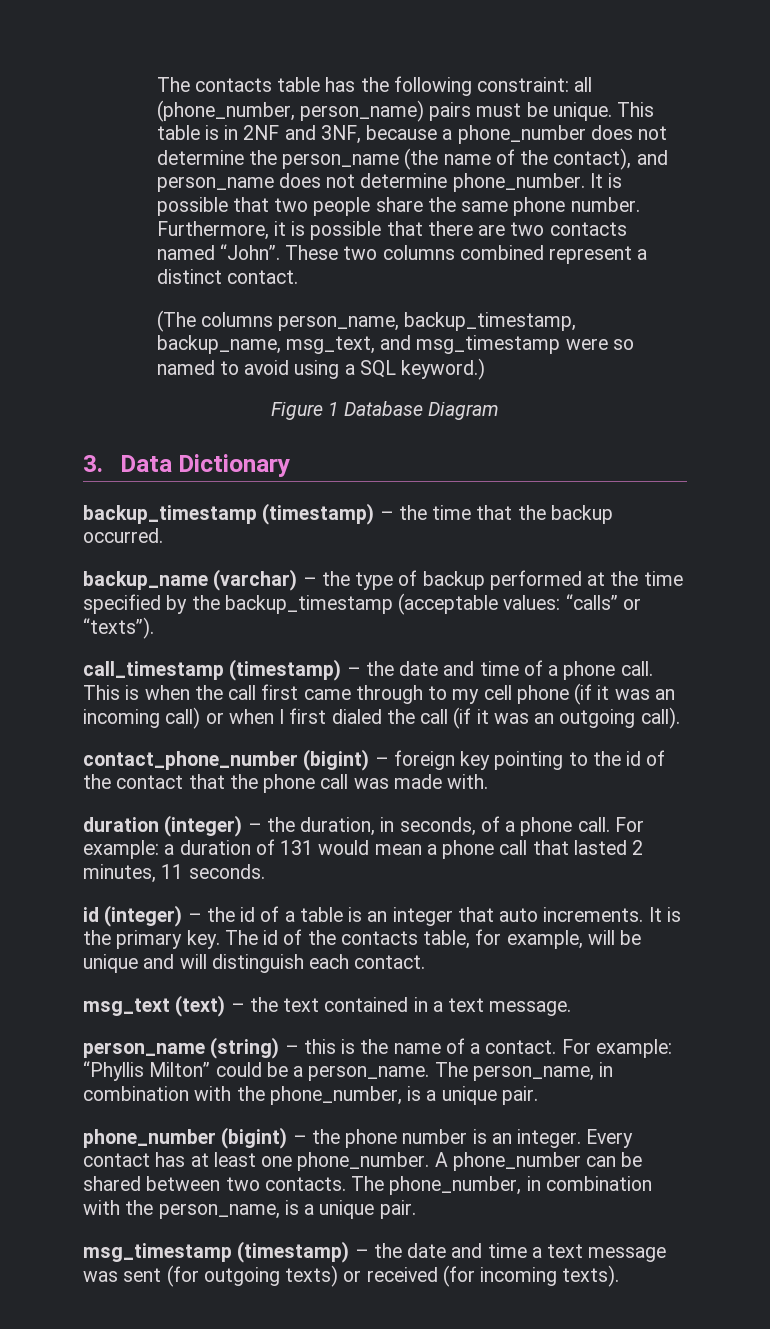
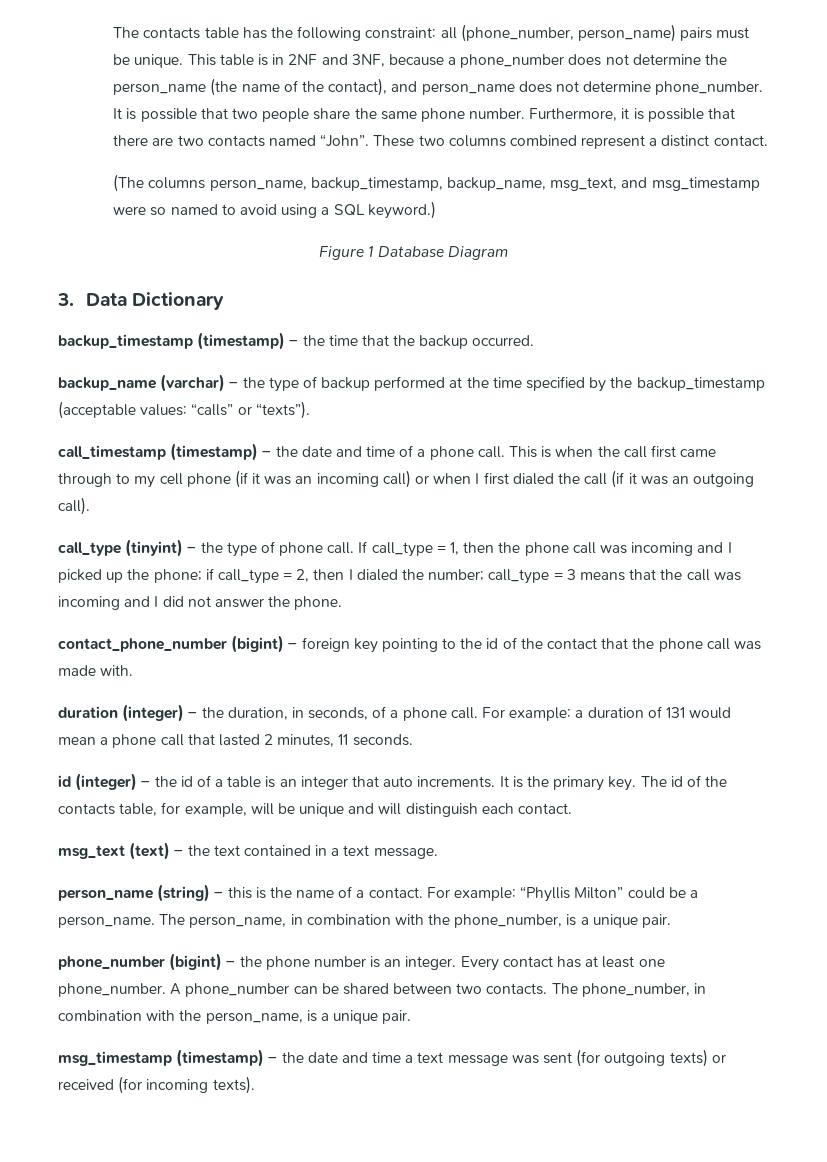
(680, 718) none -> [58,539,732,557] [58,568,741,584] [58,596,343,610] // call_type (tinyint) – the type of phone call. If call_type = 1, then the phone call was incoming and I picked up the phone; if call_type = 2, then I dialed the number; call_type = 3 means that the call was incoming and I did not answer the phone.

